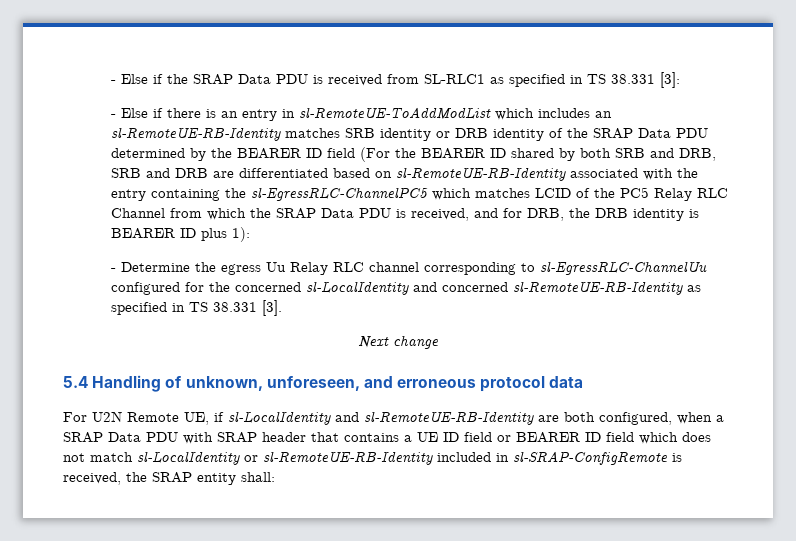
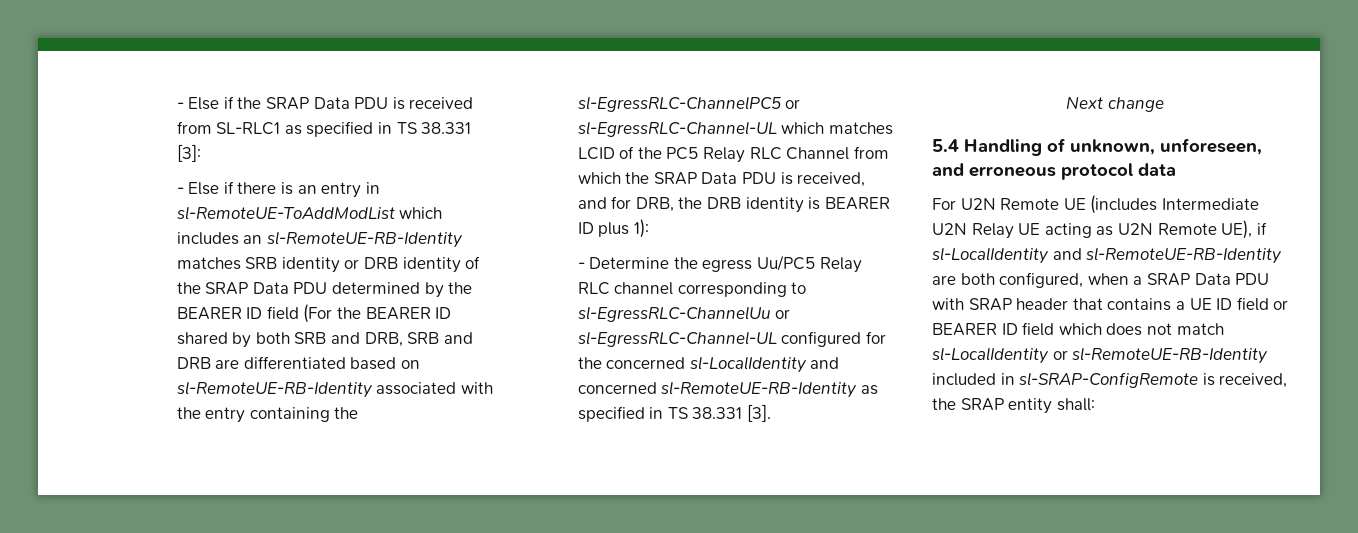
(428, 194) none -> [785,99,801,109] [577,121,777,137] or sl-EgressRLC-Channel-UL
[265,262,286,272] Uu -> [756,255,815,271] Uu/PC5
(707, 268) none -> [775,309,791,319] [577,331,777,347] or sl-EgressRLC-Channel-UL
[184,412,209,425] UE, -> [1063,195,1259,214] [932,220,1253,239] UE (includes Intermediate U2N Relay UE acting as U2N Remote UE),

